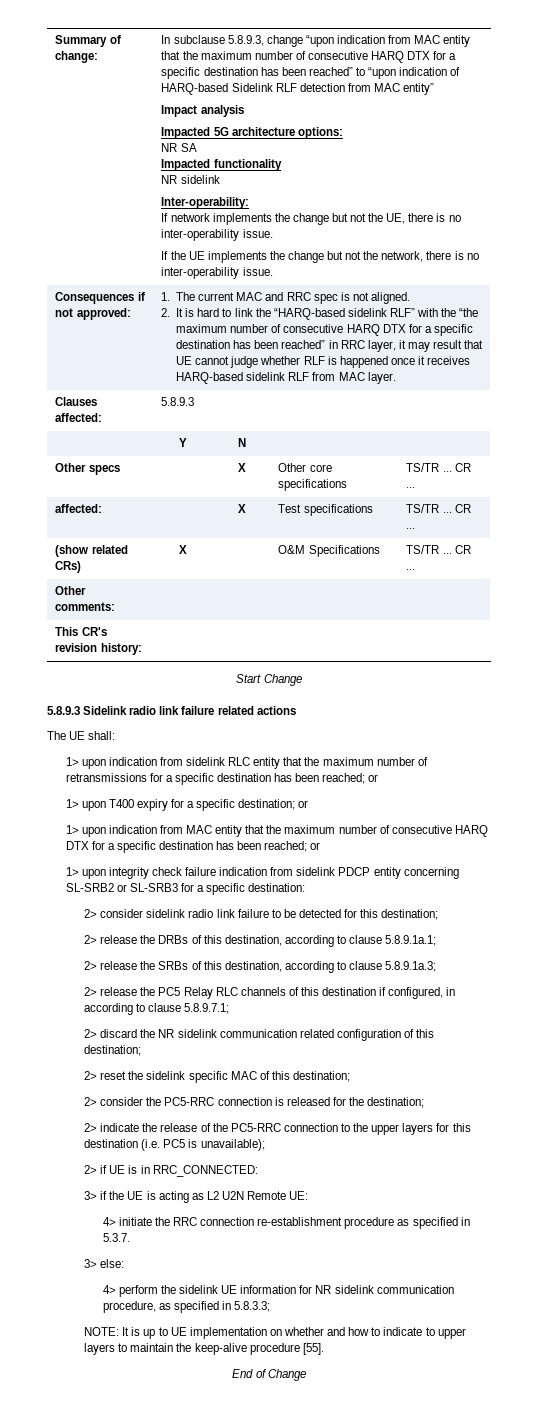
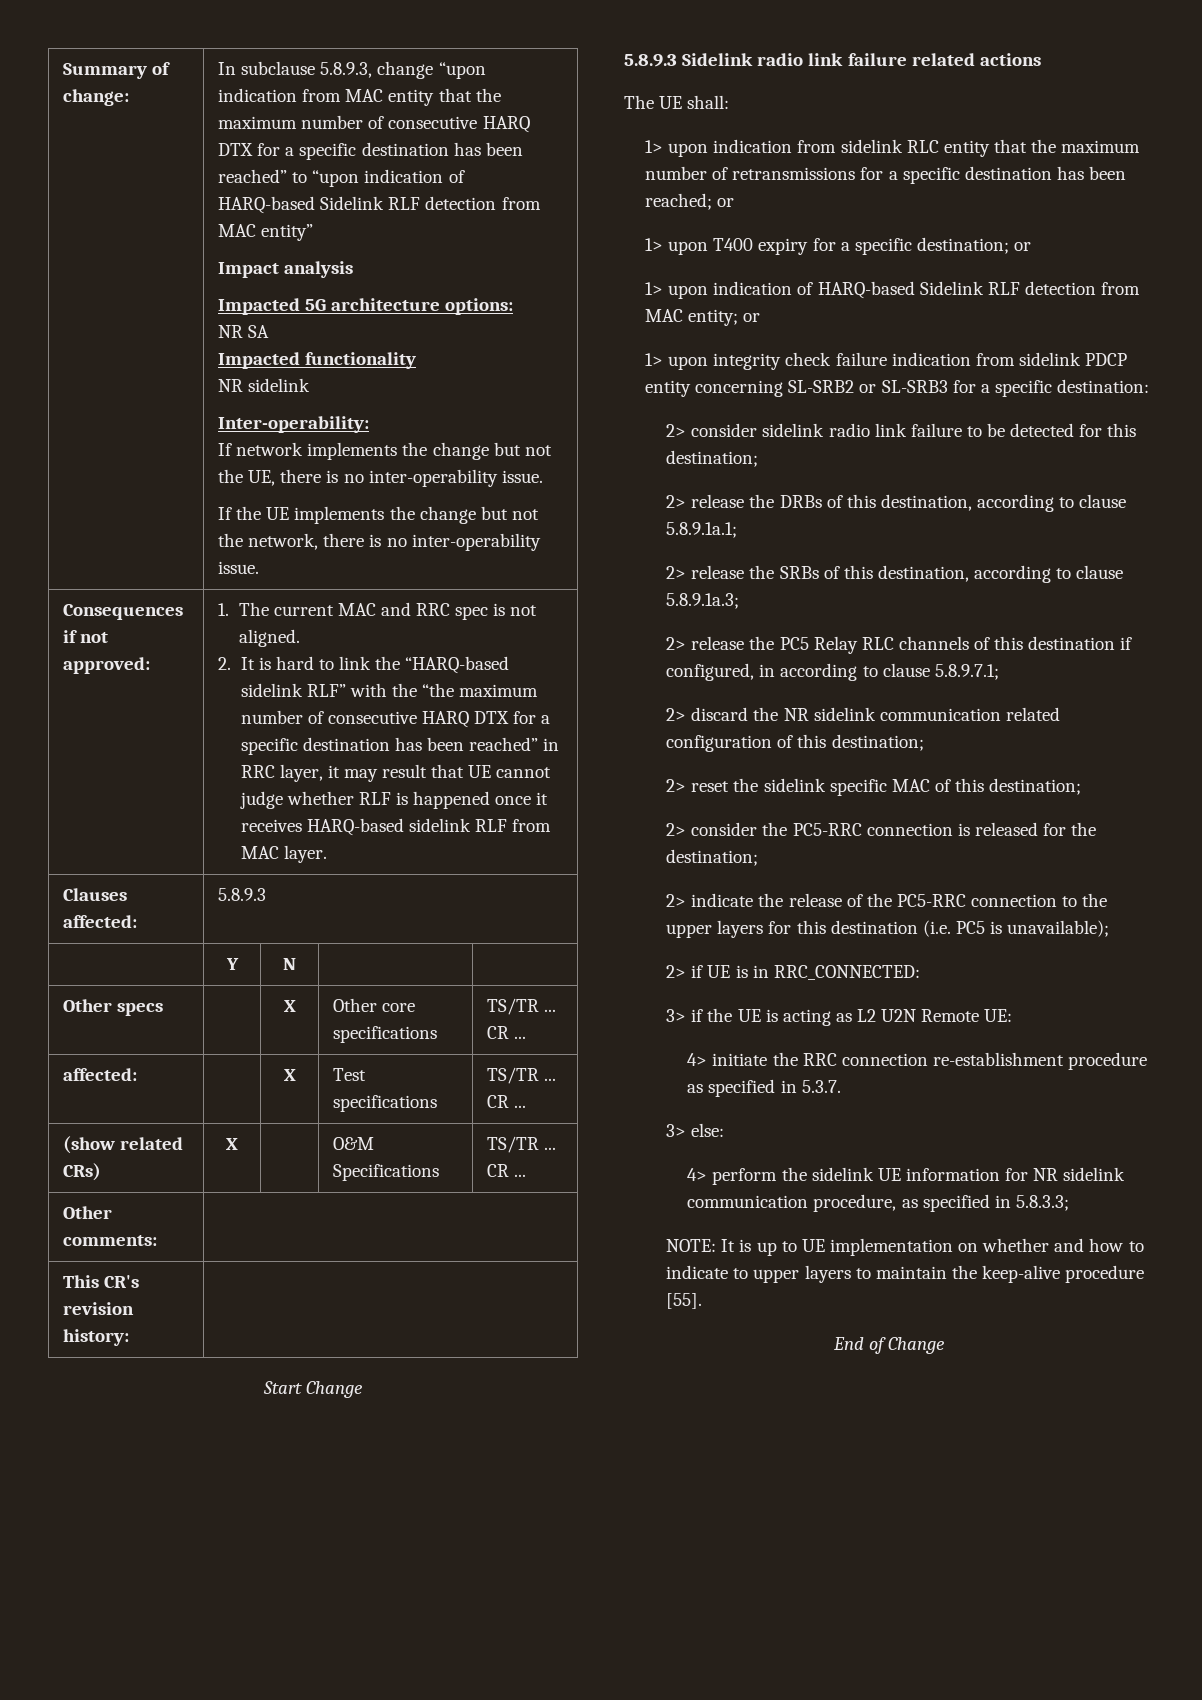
[159,825,488,837] [65,841,308,853] from MAC entity that the maximum number of consecutive HARQ DTX for a specific destination has been reached; -> [797,281,1141,299] [645,309,739,326] of HARQ-based Sidelink RLF detection from MAC entity;

